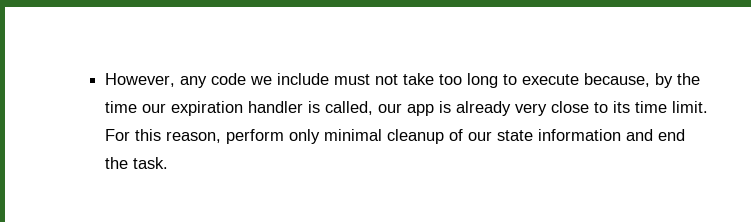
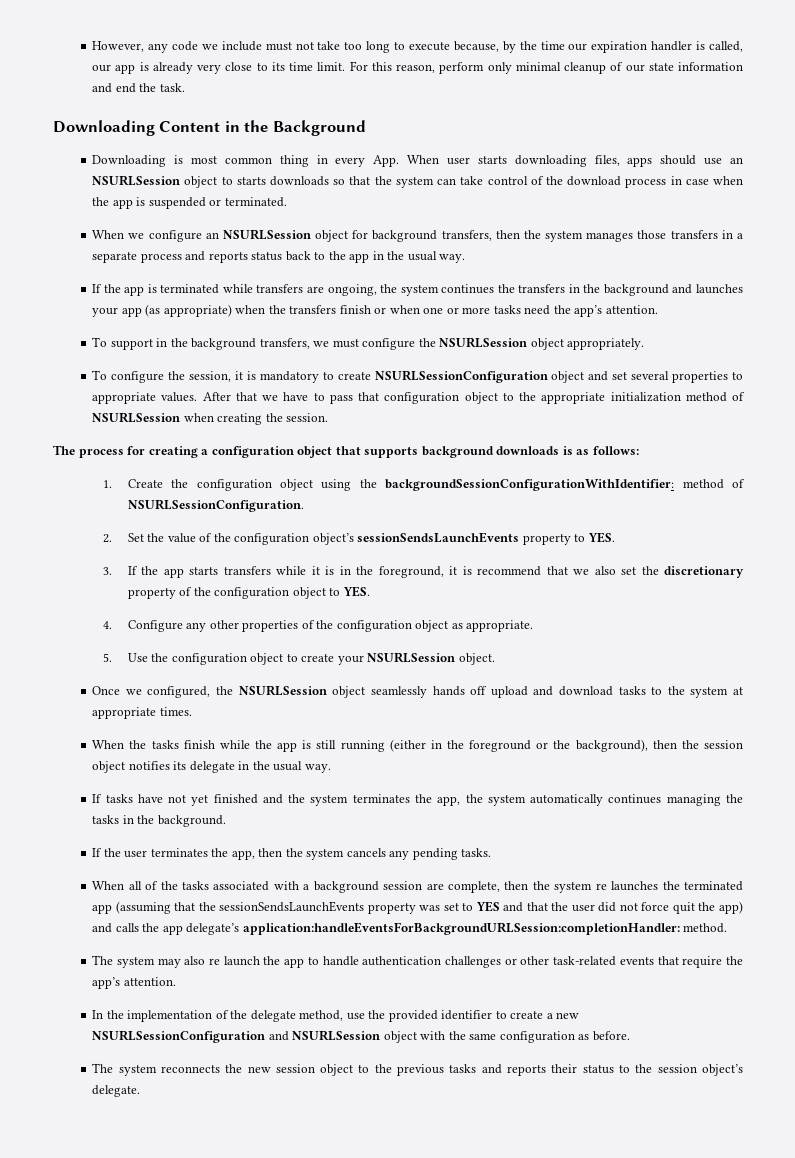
(168, 163) none -> [53,120,366,136] [92,155,743,167] [92,175,744,188] [92,197,287,209] [92,229,743,242] [92,251,466,263] [92,284,743,296] [92,304,658,317] [92,337,645,350] [92,370,744,383] [92,392,745,404] [92,412,329,425] [53,445,639,458] [102,479,745,491] [127,499,304,512] [102,532,615,545] [102,566,744,578] [127,586,370,599] [102,620,534,632] [102,652,495,665] [92,685,743,698] [92,707,192,719] [92,739,743,752] [92,761,331,773] [92,794,743,806] [92,815,226,827] [92,848,492,860] [92,881,743,893] [92,901,743,914] [92,922,728,935] [92,955,744,968] [92,977,176,989] [92,1010,580,1022] [92,1030,630,1043] [92,1063,743,1076] [92,1085,141,1097] // Downloading Content in the Background // Downloading is most common thing in every App. When user starts downloading files, apps should use an NSURLSession object to starts downloads so that the system can take control of the download process in case when the app is suspended or terminated. // When we configure an NSURLSession object for background transfers, then the system manages those transfers in a separate process and reports status back to the app in the usual way. // If the app is terminated while transfers are ongoing, the system continues the transfers in the background and launches your app (as appropriate) when the transfers finish or when one or more tasks need the app’s attention. // To support in the background transfers, we must configure the NSURLSession object appropriately. // To configure the session, it is mandatory to create NSURLSessionConfiguration object and set several properties to appropriate values. After that we have to pass that configuration object to the appropriate initialization method of NSURLSession when creating the session. // The process for creating a configuration object that supports background downloads is as follows: // 1. Create the configuration object using the backgroundSessionConfigurationWithIdentifier: method of NSURLSessionConfiguration. // 2. Set the value of the configuration object’s sessionSendsLaunchEvents property to YES. // 3. If the app starts transfers while it is in the foreground, it is recommend that we also set the discretionary property of the configuration object to YES. // 4. Configure any other properties of the configuration object as appropriate. // 5. Use the configuration object to create your NSURLSession object. // Once we configured, the NSURLSession object seamlessly hands off upload and download tasks to the system at appropriate times. // When the tasks finish while the app is still running (either in the foreground or the background), then the session object notifies its delegate in the usual way. // If tasks have not yet finished and the system terminates the app, the system automatically continues managing the tasks in the background. // If the user terminates the app, then the system cancels any pending tasks. // When all of the tasks associated with a background session are complete, then the system re launches the terminated app (assuming that the sessionSendsLaunchEvents property was set to YES and that the user did not force quit the app) and calls the app delegate’s application:handleEventsForBackgroundURLSession:completionHandler: method. // The system may also re launch the app to handle authentication challenges or other task-related events that require the app’s attention. // In the implementation of the delegate method, use the provided identifier to create a new NSURLSessionConfiguration and NSURLSession object with the same configuration as before. // The system reconnects the new session object to the previous tasks and reports their status to the session object’s delegate.

